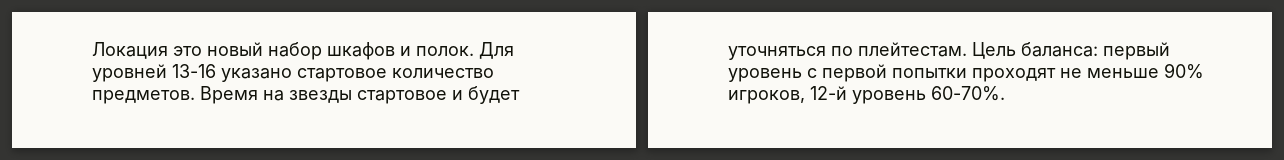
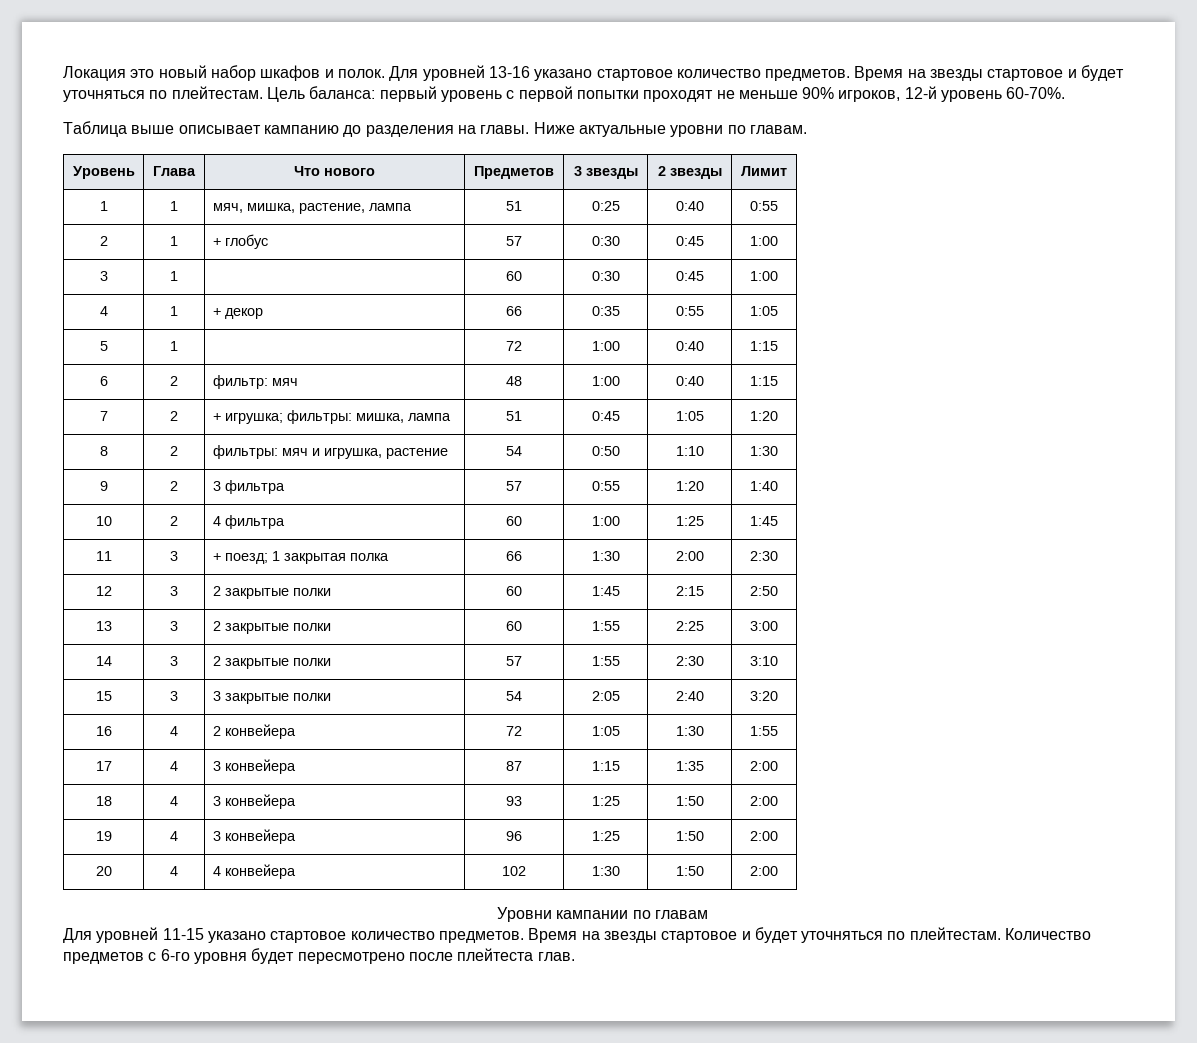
(1005, 93) none -> [63,121,807,137] [72,166,135,179] [153,166,196,176] [294,166,375,176] [474,166,554,179] [573,166,638,179] [657,166,722,179] [741,166,787,176] [99,201,108,211] [170,201,178,211] [212,203,412,214] [506,201,522,211] [591,201,620,211] [675,201,704,211] [750,201,778,211] [99,236,108,246] [170,236,178,246] [212,234,268,249] [506,236,522,246] [591,236,620,246] [675,236,704,246] [750,236,778,246] [99,271,108,281] [170,271,178,281] [506,271,522,281] [591,271,620,281] [675,271,704,281] [750,271,778,281] [99,306,108,316] [170,306,178,316] [212,308,263,319] [506,306,522,316] [591,306,620,316] [675,306,704,316] [750,306,778,316] [99,341,108,351] [170,341,178,351] [506,341,522,351] [591,341,620,351] [675,341,704,351] [750,341,778,351] [99,376,108,386] [170,376,178,386] [212,375,298,389] [506,376,522,386] [591,376,620,386] [675,376,704,386] [750,376,778,386] [99,411,108,421] [170,411,178,421] [212,410,451,424] [506,411,522,421] [591,411,620,421] [675,411,704,421] [750,411,778,421] [99,446,108,456] [170,446,178,456] [212,445,448,459] [506,446,522,456] [591,446,620,456] [675,446,704,456] [750,446,778,456] [99,481,108,491] [170,481,178,491] [212,480,285,494] [506,481,522,491] [591,481,620,491] [675,481,704,491] [750,481,778,491] [95,516,112,526] [170,516,178,526] [212,515,285,529] [506,516,522,526] [591,516,620,526] [675,516,704,526] [750,516,778,526] [95,551,112,561] [170,551,178,561] [212,551,389,564] [506,551,522,561] [591,551,620,561] [675,551,704,561] [750,551,778,561] [95,586,112,596] [170,586,178,596] [212,586,331,599] [506,586,522,596] [591,586,620,596] [675,586,704,596] [750,586,778,596] [95,621,112,631] [170,621,178,631] [212,621,331,634] [506,621,522,631] [591,621,620,631] [675,621,704,631] [750,621,778,631] [95,656,112,666] [170,656,178,666] [212,656,331,669] [506,656,522,666] [591,656,620,666] [675,656,704,666] [750,656,778,666] [95,691,112,701] [170,691,178,701] [212,691,331,704] [506,691,522,701] [591,691,620,701] [675,691,704,701] [750,691,778,701] [95,726,112,736] [170,726,178,736] [212,724,296,739] [506,726,522,736] [591,726,620,736] [675,726,704,736] [750,726,778,736] [95,761,112,771] [170,761,178,771] [212,759,296,774] [506,761,522,771] [591,761,620,771] [675,761,704,771] [750,761,778,771] [95,796,112,806] [170,796,178,806] [212,794,296,809] [506,796,522,806] [591,796,620,806] [675,796,704,806] [750,796,778,806] [95,831,112,841] [170,831,178,841] [212,829,296,844] [506,831,522,841] [591,831,620,841] [675,831,704,841] [750,831,778,841] [95,866,112,876] [170,866,178,876] [212,864,296,879] [502,866,526,876] [591,866,620,876] [675,866,704,876] [750,866,778,876] [497,907,708,922] [63,927,1092,943] [63,948,575,964] // Таблица выше описывает кампанию до разделения на главы. Ниже актуальные уровни по главам. // Уровень | Глава | Что нового | Предметов | 3 звезды | 2 звезды | Лимит // 1 | 1 | мяч, мишка, растение, лампа | 51 | 0:25 | 0:40 | 0:55 // 2 | 1 | + глобус | 57 | 0:30 | 0:45 | 1:00 // 3 | 1 | | 60 | 0:30 | 0:45 | 1:00 // 4 | 1 | + декор | 66 | 0:35 | 0:55 | 1:05 // 5 | 1 | | 72 | 1:00 | 0:40 | 1:15 // 6 | 2 | фильтр: мяч | 48 | 1:00 | 0:40 | 1:15 // 7 | 2 | + игрушка; фильтры: мишка, лампа | 51 | 0:45 | 1:05 | 1:20 // 8 | 2 | фильтры: мяч и игрушка, растение | 54 | 0:50 | 1:10 | 1:30 // 9 | 2 | 3 фильтра | 57 | 0:55 | 1:20 | 1:40 // 10 | 2 | 4 фильтра | 60 | 1:00 | 1:25 | 1:45 // 11 | 3 | + поезд; 1 закрытая полка | 66 | 1:30 | 2:00 | 2:30 // 12 | 3 | 2 закрытые полки | 60 | 1:45 | 2:15 | 2:50 // 13 | 3 | 2 закрытые полки | 60 | 1:55 | 2:25 | 3:00 // 14 | 3 | 2 закрытые полки | 57 | 1:55 | 2:30 | 3:10 // 15 | 3 | 3 закрытые полки | 54 | 2:05 | 2:40 | 3:20 // 16 | 4 | 2 конвейера | 72 | 1:05 | 1:30 | 1:55 // 17 | 4 | 3 конвейера | 87 | 1:15 | 1:35 | 2:00 // 18 | 4 | 3 конвейера | 93 | 1:25 | 1:50 | 2:00 // 19 | 4 | 3 конвейера | 96 | 1:25 | 1:50 | 2:00 // 20 | 4 | 4 конвейера | 102 | 1:30 | 1:50 | 2:00 // Уровни кампании по главам // Для уровней 11-15 указано стартовое количество предметов. Время на звезды стартовое и будет уточняться по плейтестам. Количество предметов с 6-го уровня будет пересмотрено после плейтеста глав.

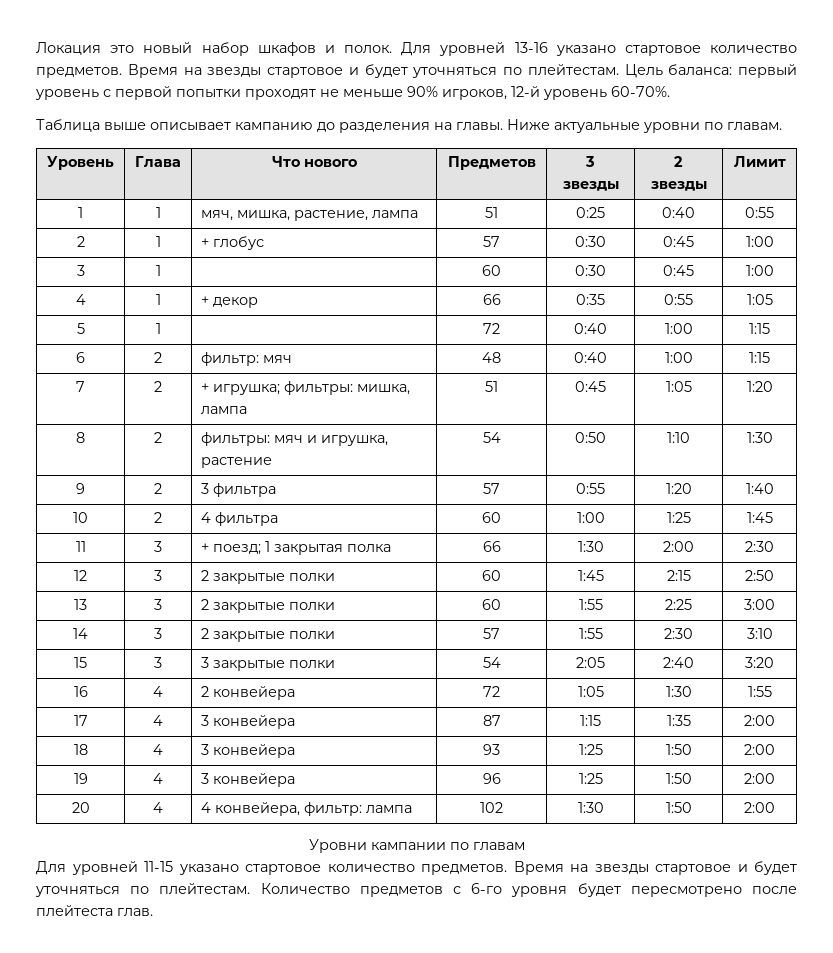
[591,341,620,351] [675,341,704,351] | 1:00 | 0:40 -> [574,323,607,334] [664,323,693,334] | 0:40 | 1:00
[591,376,620,386] [675,376,704,386] | 1:00 | 0:40 -> [574,352,607,363] [664,352,693,363] | 0:40 | 1:00
[224,864,296,879] конвейера -> [215,802,413,816] конвейера, фильтр: лампа

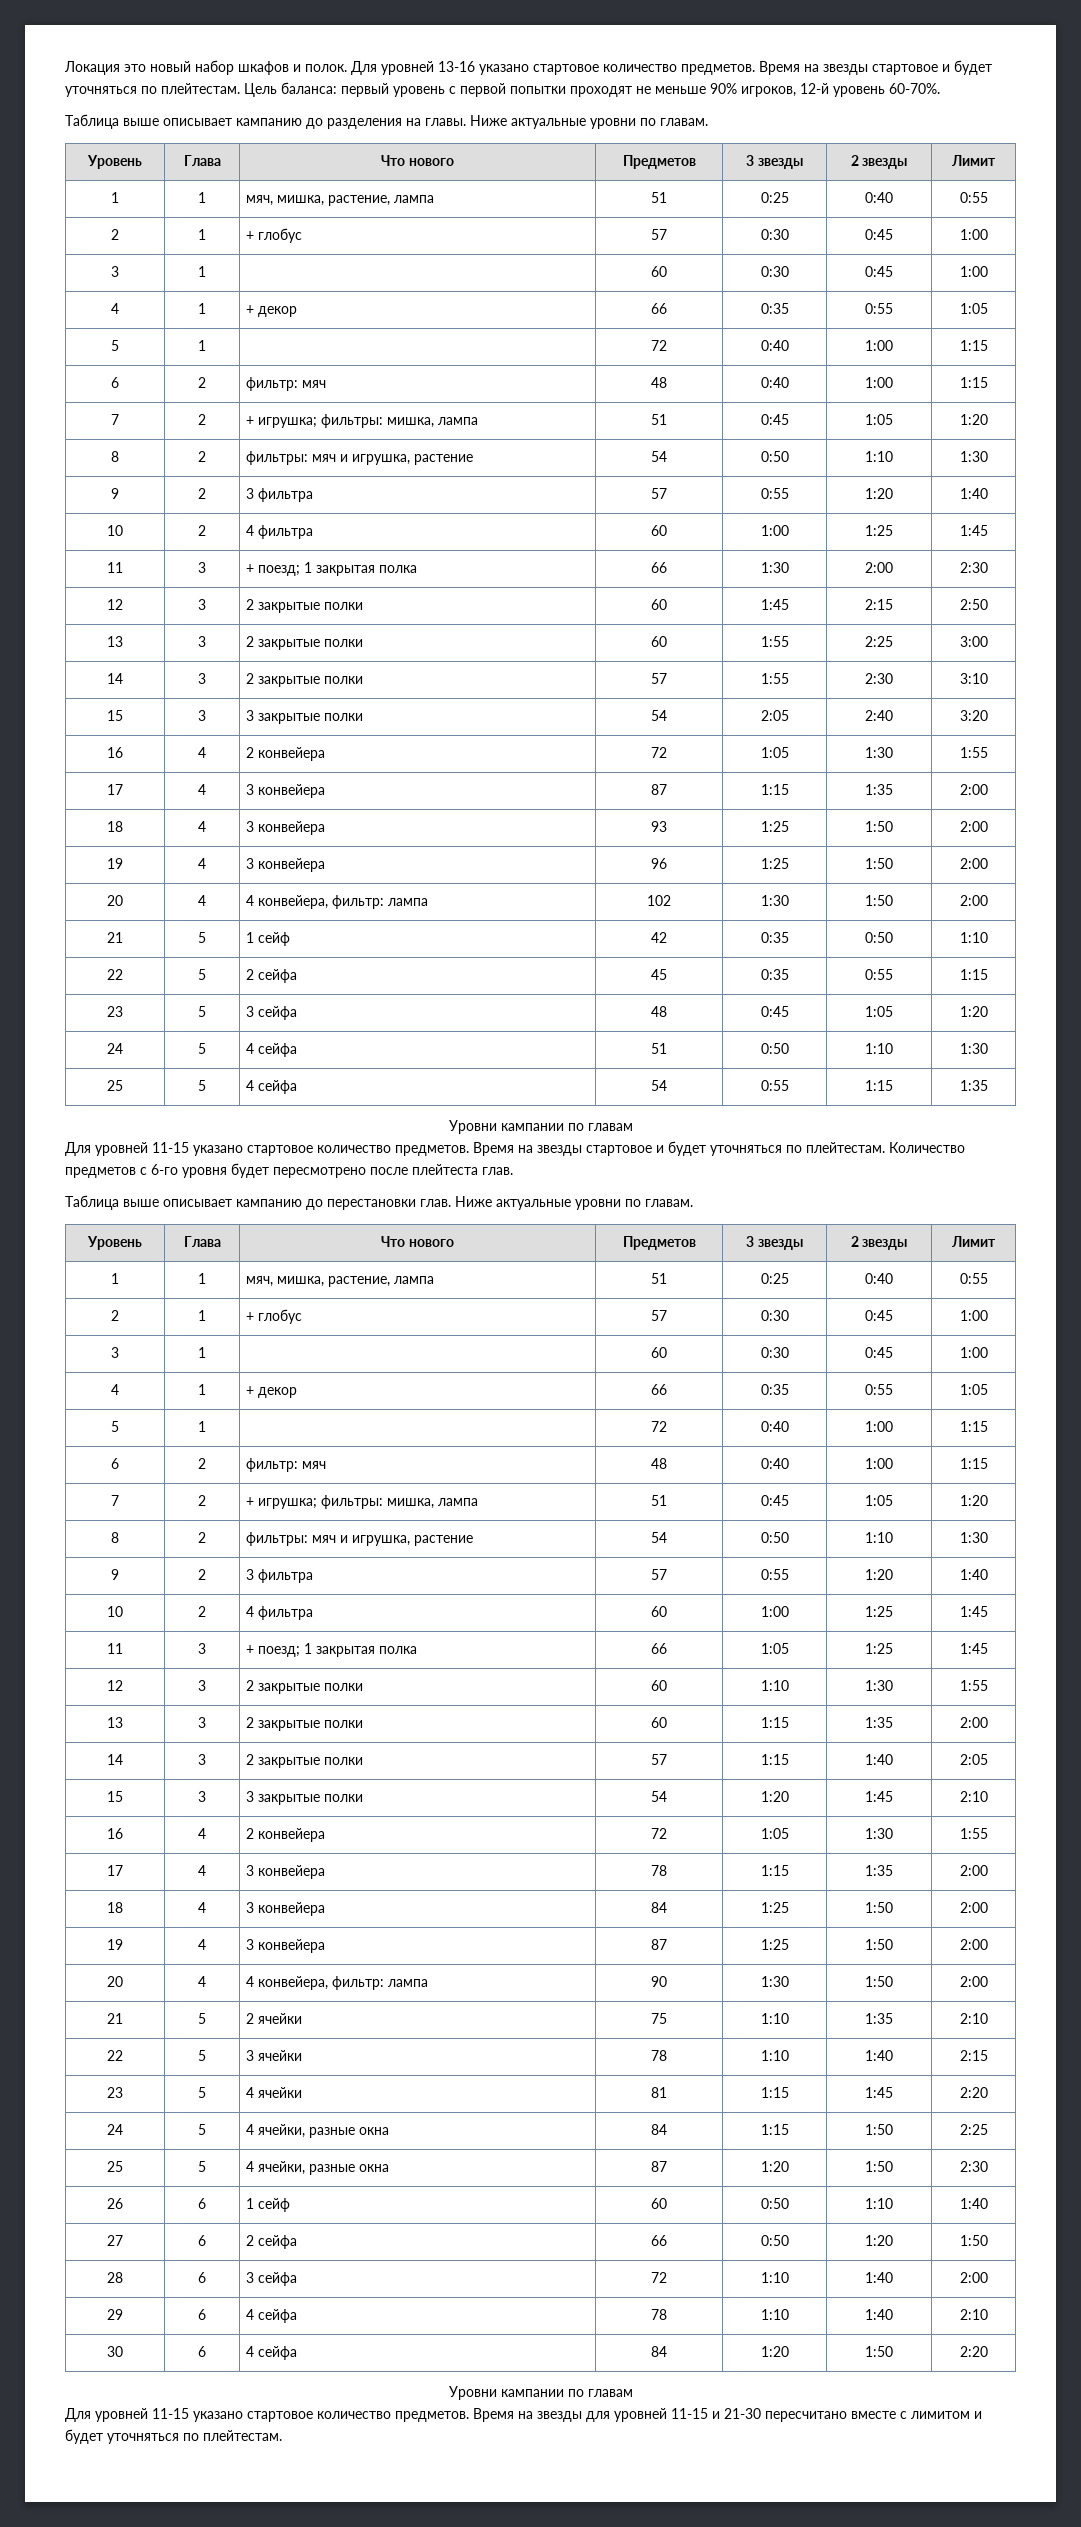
(775, 807) none -> [107,932,123,943] [198,932,206,943] [246,932,291,946] [651,932,667,943] [760,932,789,943] [865,932,893,943] [959,932,988,943] [107,969,123,980] [198,969,206,980] [246,969,298,983] [651,969,667,980] [760,969,789,980] [865,969,893,980] [959,969,988,980] [107,1006,123,1017] [198,1006,206,1017] [246,1006,298,1020] [651,1006,667,1017] [760,1006,789,1017] [865,1006,893,1017] [959,1006,988,1017] [107,1043,123,1054] [198,1043,206,1054] [246,1043,298,1057] [651,1043,667,1054] [760,1043,789,1054] [865,1043,893,1054] [959,1043,988,1054] [107,1080,123,1091] [198,1080,206,1091] [246,1080,298,1094] [651,1080,667,1091] [760,1080,789,1091] [865,1080,893,1091] [959,1080,988,1091] // 21 | 5 | 1 сейф | 42 | 0:35 | 0:50 | 1:10 // 22 | 5 | 2 сейфа | 45 | 0:35 | 0:55 | 1:15 // 23 | 5 | 3 сейфа | 48 | 0:45 | 1:05 | 1:20 // 24 | 5 | 4 сейфа | 51 | 0:50 | 1:10 | 1:30 // 25 | 5 | 4 сейфа | 54 | 0:55 | 1:15 | 1:35
(153, 912) none -> [65,1195,693,1210] [87,1236,142,1250] [183,1236,221,1247] [381,1236,454,1247] [622,1236,696,1250] [746,1236,803,1250] [850,1236,908,1250] [951,1236,996,1247] [111,1273,119,1284] [198,1273,206,1284] [246,1276,435,1287] [651,1273,667,1284] [760,1273,789,1284] [865,1273,893,1284] [959,1273,988,1284] [111,1310,119,1321] [198,1310,206,1321] [246,1309,303,1324] [651,1310,667,1321] [760,1310,789,1321] [865,1310,893,1321] [959,1310,988,1321] [111,1347,119,1358] [198,1347,206,1358] [651,1347,667,1358] [760,1347,789,1358] [865,1347,893,1358] [959,1347,988,1358] [111,1384,119,1395] [198,1384,206,1395] [246,1386,298,1398] [651,1384,667,1395] [760,1384,789,1395] [865,1384,893,1395] [959,1384,988,1395] [111,1421,119,1432] [198,1421,206,1432] [651,1421,667,1432] [760,1421,789,1432] [865,1421,893,1432] [959,1421,988,1432] [111,1458,119,1469] [198,1458,206,1469] [246,1458,327,1472] [651,1458,667,1469] [760,1458,789,1469] [865,1458,893,1469] [959,1458,988,1469] [111,1495,119,1506] [198,1495,206,1506] [246,1495,479,1509] [651,1495,667,1506] [760,1495,789,1506] [865,1495,893,1506] [959,1495,988,1506] [111,1532,119,1543] [198,1532,206,1543] [246,1532,474,1546] [651,1532,667,1543] [760,1532,789,1543] [865,1532,893,1543] [959,1532,988,1543] [111,1569,119,1580] [198,1569,206,1580] [246,1569,314,1583] [651,1569,667,1580] [760,1569,789,1580] [865,1569,893,1580] [959,1569,988,1580] [107,1606,123,1617] [198,1606,206,1617] [246,1606,314,1620] [651,1606,667,1617] [760,1606,789,1617] [865,1606,893,1617] [959,1606,988,1617] [107,1643,123,1654] [198,1643,206,1654] [246,1643,418,1657] [651,1643,667,1654] [760,1643,789,1654] [865,1643,893,1654] [959,1643,988,1654] [107,1680,123,1691] [198,1680,206,1691] [246,1680,364,1694] [651,1680,667,1691] [760,1680,789,1691] [865,1680,893,1691] [959,1680,988,1691] [107,1717,123,1728] [198,1717,206,1728] [246,1717,364,1731] [651,1717,667,1728] [760,1717,789,1728] [865,1717,893,1728] [959,1717,988,1728] [107,1754,123,1765] [198,1754,206,1765] [246,1754,364,1768] [651,1754,667,1765] [760,1754,789,1765] [865,1754,893,1765] [959,1754,988,1765] [107,1791,123,1802] [198,1791,206,1802] [246,1791,364,1805] [651,1791,667,1802] [760,1791,789,1802] [865,1791,893,1802] [959,1791,988,1802] [107,1828,123,1839] [198,1828,206,1839] [246,1828,326,1842] [651,1828,667,1839] [760,1828,789,1839] [865,1828,893,1839] [959,1828,988,1839] [107,1865,123,1876] [198,1865,206,1876] [246,1865,326,1879] [651,1865,667,1876] [760,1865,789,1876] [865,1865,893,1876] [959,1865,988,1876] [107,1902,123,1913] [198,1902,206,1913] [246,1902,326,1916] [651,1902,667,1913] [760,1902,789,1913] [865,1902,893,1913] [959,1902,988,1913] [107,1939,123,1950] [198,1939,206,1950] [246,1939,326,1953] [651,1939,667,1950] [760,1939,789,1950] [865,1939,893,1950] [959,1939,988,1950] [107,1976,123,1987] [198,1976,206,1987] [246,1976,429,1990] [651,1976,667,1987] [760,1976,789,1987] [865,1976,893,1987] [959,1976,988,1987] [107,2013,123,2024] [198,2013,206,2024] [246,2013,303,2024] [651,2013,667,2024] [760,2013,789,2024] [865,2013,893,2024] [959,2013,988,2024] [107,2050,123,2061] [198,2050,206,2061] [246,2050,303,2061] [651,2050,667,2061] [760,2050,789,2061] [865,2050,893,2061] [959,2050,988,2061] [107,2087,123,2098] [198,2087,206,2098] [246,2087,303,2098] [651,2087,667,2098] [760,2087,789,2098] [865,2087,893,2098] [959,2087,988,2098] [107,2124,123,2135] [198,2124,206,2135] [246,2124,390,2138] [651,2124,667,2135] [760,2124,789,2135] [865,2124,893,2135] [959,2124,988,2135] [107,2161,123,2172] [198,2161,206,2172] [246,2161,390,2175] [651,2161,667,2172] [760,2161,789,2172] [865,2161,893,2172] [959,2161,988,2172] [107,2198,123,2209] [198,2198,206,2209] [246,2198,291,2212] [651,2198,667,2209] [760,2198,789,2209] [865,2198,893,2209] [959,2198,988,2209] [107,2235,123,2246] [198,2235,206,2246] [246,2235,298,2249] [651,2235,667,2246] [760,2235,789,2246] [865,2235,893,2246] [959,2235,988,2246] [107,2272,123,2283] [198,2272,206,2283] [246,2272,298,2286] [651,2272,667,2283] [760,2272,789,2283] [865,2272,893,2283] [959,2272,988,2283] [107,2309,123,2320] [198,2309,206,2320] [246,2309,298,2323] [651,2309,667,2320] [760,2309,789,2320] [865,2309,893,2320] [959,2309,988,2320] [107,2346,123,2357] [198,2346,206,2357] [246,2346,298,2360] [651,2346,667,2357] [760,2346,789,2357] [865,2346,893,2357] [959,2346,988,2357] [448,2386,633,2400] [65,2408,982,2422] [65,2429,282,2444] // Таблица выше описывает кампанию до перестановки глав. Ниже актуальные уровни по главам. // Уровень | Глава | Что нового | Предметов | 3 звезды | 2 звезды | Лимит // 1 | 1 | мяч, мишка, растение, лампа | 51 | 0:25 | 0:40 | 0:55 // 2 | 1 | + глобус | 57 | 0:30 | 0:45 | 1:00 // 3 | 1 | | 60 | 0:30 | 0:45 | 1:00 // 4 | 1 | + декор | 66 | 0:35 | 0:55 | 1:05 // 5 | 1 | | 72 | 0:40 | 1:00 | 1:15 // 6 | 2 | фильтр: мяч | 48 | 0:40 | 1:00 | 1:15 // 7 | 2 | + игрушка; фильтры: мишка, лампа | 51 | 0:45 | 1:05 | 1:20 // 8 | 2 | фильтры: мяч и игрушка, растение | 54 | 0:50 | 1:10 | 1:30 // 9 | 2 | 3 фильтра | 57 | 0:55 | 1:20 | 1:40 // 10 | 2 | 4 фильтра | 60 | 1:00 | 1:25 | 1:45 // 11 | 3 | + поезд; 1 закрытая полка | 66 | 1:05 | 1:25 | 1:45 // 12 | 3 | 2 закрытые полки | 60 | 1:10 | 1:30 | 1:55 // 13 | 3 | 2 закрытые полки | 60 | 1:15 | 1:35 | 2:00 // 14 | 3 | 2 закрытые полки | 57 | 1:15 | 1:40 | 2:05 // 15 | 3 | 3 закрытые полки | 54 | 1:20 | 1:45 | 2:10 // 16 | 4 | 2 конвейера | 72 | 1:05 | 1:30 | 1:55 // 17 | 4 | 3 конвейера | 78 | 1:15 | 1:35 | 2:00 // 18 | 4 | 3 конвейера | 84 | 1:25 | 1:50 | 2:00 // 19 | 4 | 3 конвейера | 87 | 1:25 | 1:50 | 2:00 // 20 | 4 | 4 конвейера, фильтр: лампа | 90 | 1:30 | 1:50 | 2:00 // 21 | 5 | 2 ячейки | 75 | 1:10 | 1:35 | 2:10 // 22 | 5 | 3 ячейки | 78 | 1:10 | 1:40 | 2:15 // 23 | 5 | 4 ячейки | 81 | 1:15 | 1:45 | 2:20 // 24 | 5 | 4 ячейки, разные окна | 84 | 1:15 | 1:50 | 2:25 // 25 | 5 | 4 ячейки, разные окна | 87 | 1:20 | 1:50 | 2:30 // 26 | 6 | 1 сейф | 60 | 0:50 | 1:10 | 1:40 // 27 | 6 | 2 сейфа | 66 | 0:50 | 1:20 | 1:50 // 28 | 6 | 3 сейфа | 72 | 1:10 | 1:40 | 2:00 // 29 | 6 | 4 сейфа | 78 | 1:10 | 1:40 | 2:10 // 30 | 6 | 4 сейфа | 84 | 1:20 | 1:50 | 2:20 // Уровни кампании по главам // Для уровней 11-15 указано стартовое количество предметов. Время на звезды для уровней 11-15 и 21-30 пересчитано вместе с лимитом и будет уточняться по плейтестам.

